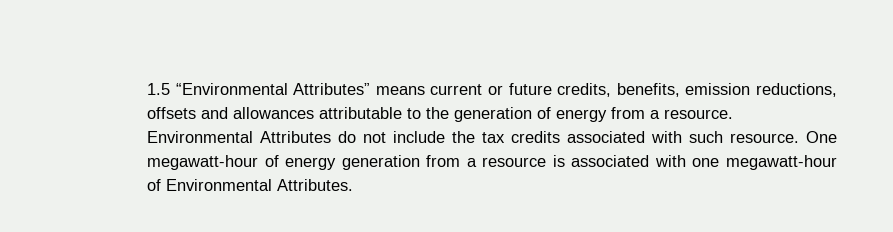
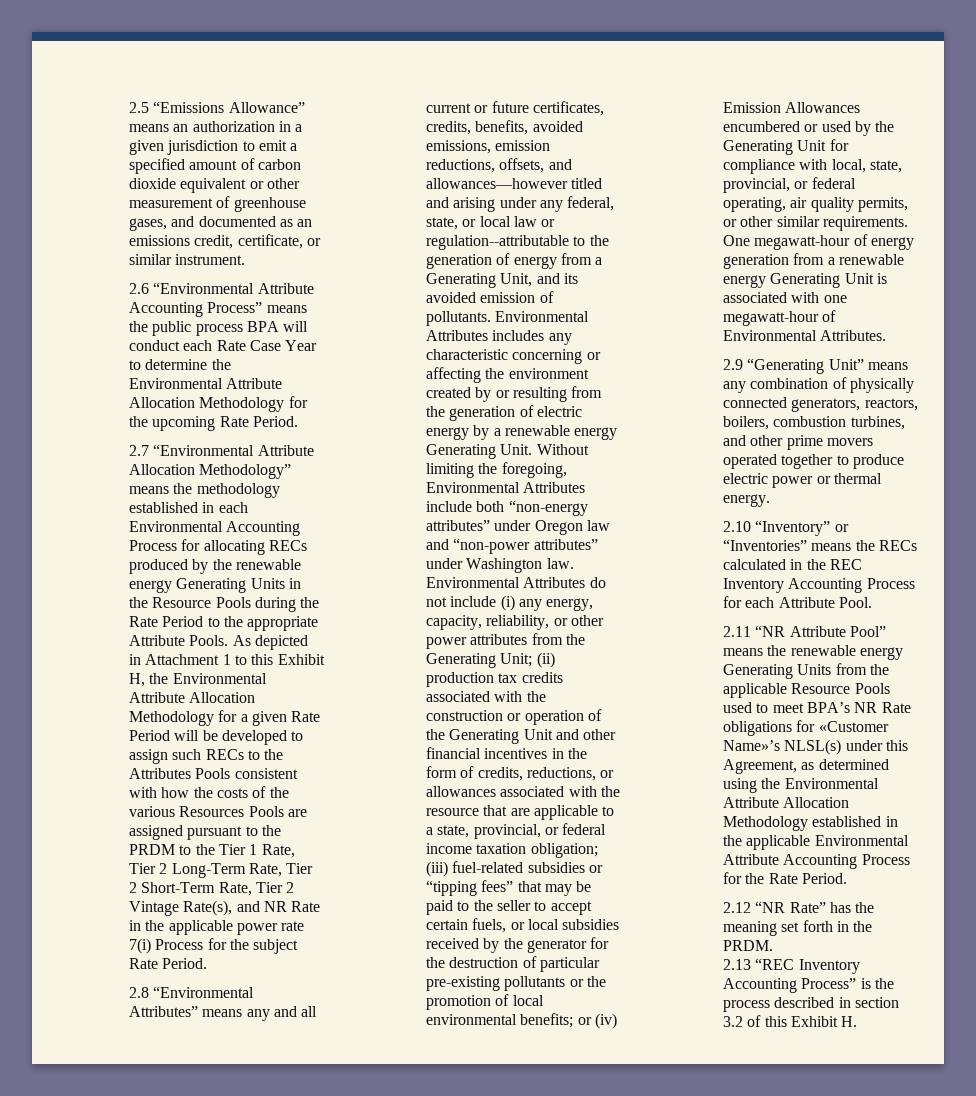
[147,83,425,95] 1.5 “Environmental Attributes” means -> [129,101,305,113] [129,121,303,132] [129,140,298,155] [129,158,302,174] [129,178,301,193] [129,196,306,212] [129,216,313,231] [129,234,322,249] [129,254,246,265] [129,282,314,294] [129,302,307,317] [129,321,309,336] [129,340,318,351] [129,359,231,370] [129,378,283,389] [129,396,308,412] [129,416,299,431] [129,444,314,456] [129,464,292,479] [129,483,280,498] [129,502,248,513] [129,521,301,536] [129,539,308,555] [129,559,302,574] [129,578,302,593] [129,597,320,612] [129,616,319,631] [129,635,309,650] [129,654,325,665] [129,673,267,687] [129,692,256,703] [129,710,321,726] [129,730,304,745] [129,749,284,764] [129,768,298,779] [129,786,289,798] [129,806,308,817] [129,825,282,840] [129,844,295,858] [129,863,314,878] [129,882,295,896] [129,900,321,916] [129,920,305,935] [129,938,299,954] [129,958,208,969] [129,986,255,998] [129,1006,318,1021] 2.5 “Emissions Allowance” means an authorization in a given jurisdiction to emit a specified amount of carbon dioxide equivalent or other measurement of greenhouse gases, and documented as an emissions credit, certificate, or similar instrument. // 2.6 “Environmental Attribute Accounting Process” means the public process BPA will conduct each Rate Case Year to determine the Environmental Attribute Allocation Methodology for the upcoming Rate Period. // 2.7 “Environmental Attribute Allocation Methodology” means the methodology established in each Environmental Accounting Process for allocating RECs produced by the renewable energy Generating Units in the Resource Pools during the Rate Period to the appropriate Attribute Pools. As depicted in Attachment 1 to this Exhibit H, the Environmental Attribute Allocation Methodology for a given Rate Period will be developed to assign such RECs to the Attributes Pools consistent with how the costs of the various Resources Pools are assigned pursuant to the PRDM to the Tier 1 Rate, Tier 2 Long-Term Rate, Tier 2 Short-Term Rate, Tier 2 Vintage Rate(s), and NR Rate in the applicable power rate 7(i) Process for the subject Rate Period. // 2.8 “Environmental Attributes” means any and all
(552, 89) none -> [533,101,605,116] certificates,
[685,83,837,97] [147,107,403,119] emission reductions, offsets and allowances attributable -> [532,121,583,132] [426,140,551,154] [426,158,572,173] [426,178,603,189] [426,196,615,212] [426,216,556,230] [426,235,570,250] avoided emissions, emission reductions, offsets, and allowances—however titled and arising under any federal, state, or local law or regulation--attributable
[664,109,734,119] resource. -> [426,273,579,288] [426,291,554,303] [426,311,590,326] [426,330,572,345] [426,349,601,364] [426,367,589,383] [426,386,603,402] [426,405,583,421] [426,425,618,440] [426,444,589,459] [426,462,567,478] [426,482,586,493] [426,500,588,516] [426,520,611,535] [426,538,598,554] [426,558,574,573] Generating Unit, and its avoided emission of pollutants. Environmental Attributes includes any characteristic concerning or affecting the environment created by or resulting from the generation of electric energy by a renewable energy Generating Unit. Without limiting the foregoing, Environmental Attributes include both “non-energy attributes” under Oregon law and “non-power attributes” under Washington law.
[452,131,800,143] the tax credits associated with such resource. -> [500,595,594,611] [426,615,605,630] [426,633,586,649] [426,652,555,668] [426,672,563,687] [426,691,546,702] [426,709,603,725] [426,729,617,744] [426,747,588,759] [426,766,615,781] [426,786,621,797] [426,805,615,820] [426,823,607,839] [426,843,598,858] [426,861,604,877] [426,880,592,896] [426,900,592,915] [426,918,620,933] [426,937,610,953] [426,956,601,972] [426,976,607,991] [426,994,544,1010] [426,1013,618,1029] [723,102,861,113] [723,121,895,136] [723,139,849,155] [723,159,903,174] [723,177,856,193] [723,197,909,212] [723,216,909,231] (i) any energy, capacity, reliability, or other power attributes from the Generating Unit; (ii) production tax credits associated with the construction or operation of the Generating Unit and other financial incentives in the form of credits, reductions, or allowances associated with the resource that are applicable to a state, provincial, or federal income taxation obligation; (iii) fuel-related subsidies or “tipping fees” that may be paid to the seller to accept certain fuels, or local subsidies received by the generator for the destruction of particular pre-existing pollutants or the promotion of local environmental benefits; or (iv) Emission Allowances encumbered or used by the Generating Unit for compliance with local, state, provincial, or federal operating, air quality permits, or other similar requirements.
[482,157,547,167] resource -> [839,254,905,265] [723,273,874,288] renewable energy Generating Unit
(354, 185) none -> [723,358,909,374] [723,377,915,393] [723,397,918,412] [723,416,905,430] [723,435,874,450] [723,454,905,469] [723,473,883,488] [723,494,771,507] [723,520,849,536] [723,539,918,551] [723,559,863,570] [723,578,915,593] [723,596,873,608] [723,625,887,637] [723,645,904,660] [723,663,890,679] [723,683,890,698] [723,702,911,713] [723,720,889,736] [723,739,909,755] [723,759,889,774] [723,778,879,793] [723,797,850,808] [723,816,898,831] [723,835,909,850] [723,854,910,869] [723,872,848,884] [723,901,875,913] [723,920,873,936] [723,940,774,951] [723,958,860,974] [723,978,895,993] [723,997,900,1012] [723,1015,858,1027] // 2.9 “Generating Unit” means any combination of physically connected generators, reactors, boilers, combustion turbines, and other prime movers operated together to produce electric power or thermal energy. // 2.10 “Inventory” or “Inventories” means the RECs calculated in the REC Inventory Accounting Process for each Attribute Pool. // 2.11 “NR Attribute Pool” means the renewable energy Generating Units from the applicable Resource Pools used to meet BPA’s NR Rate obligations for «Customer Name»’s NLSL(s) under this Agreement, as determined using the Environmental Attribute Allocation Methodology established in the applicable Environmental Attribute Accounting Process for the Rate Period. // 2.12 “NR Rate” has the meaning set forth in the PRDM. // 2.13 “REC Inventory Accounting Process” is the process described in section 3.2 of this Exhibit H.

